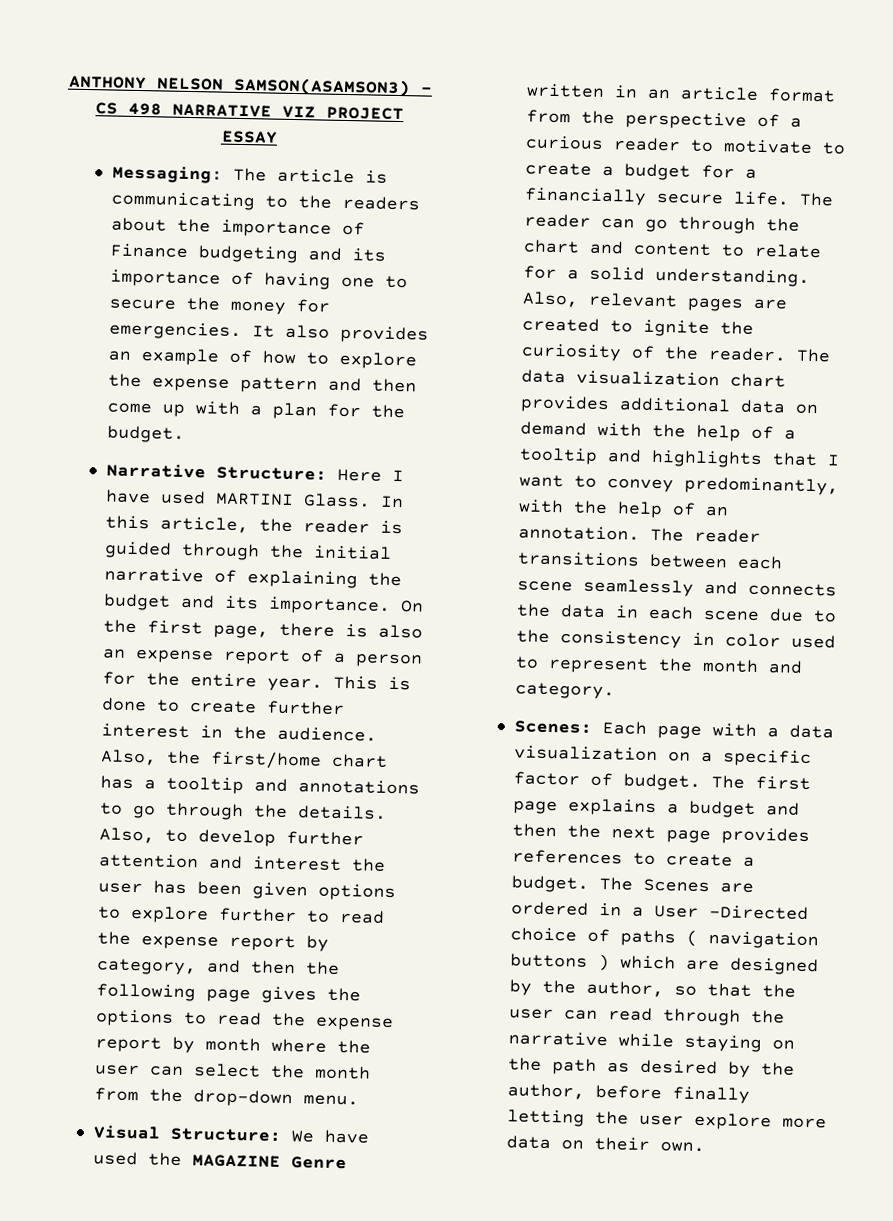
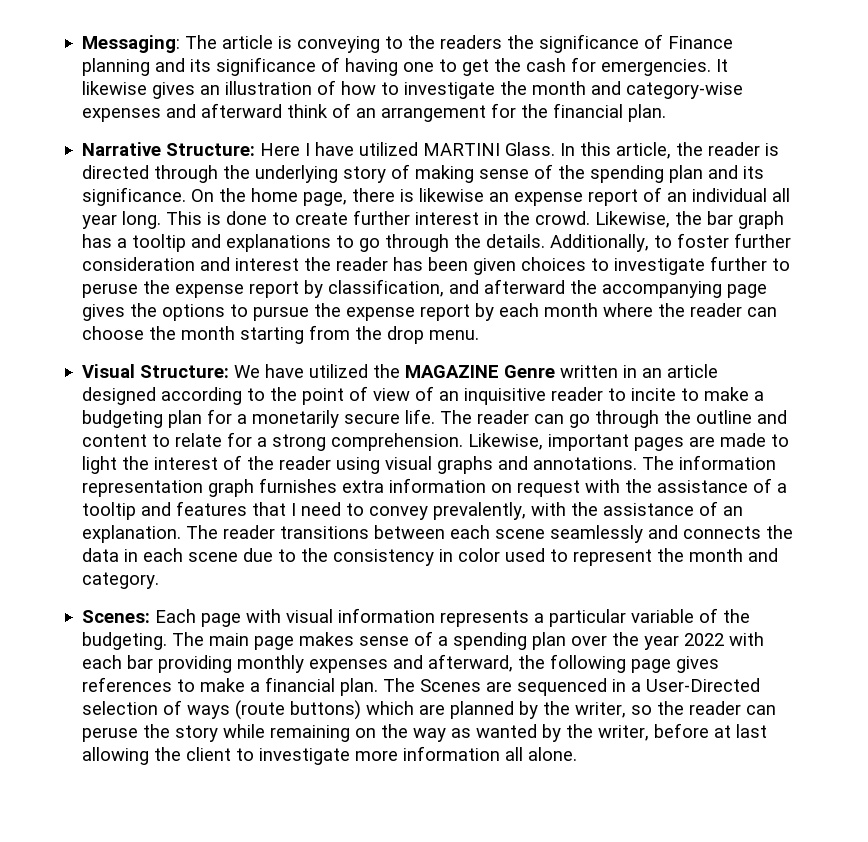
[67,75,433,98] [95,102,404,121] [220,130,278,144] ANTHONY NELSON SAMSON(ASAMSON3) – CS 498 NARRATIVE VIZ PROJECT ESSAY // -> (81, 44) none
[110,191,255,211] communicating -> [296,36,380,53] conveying
[110,217,332,238] about the importance -> [506,34,639,53] the significance
[197,245,386,264] [109,269,221,288] budgeting and its importance -> [81,57,316,76] planning and its significance
[108,296,330,315] [108,321,429,344] [107,348,417,370] [107,373,417,394] [106,401,405,420] [106,425,185,443] secure the money for emergencies. It also provides an example of how to explore the expense pattern and then come up with a plan for the budget. -> [461,57,728,76] [81,80,743,99] [81,103,666,122] get the cash for emergencies. It likewise gives an illustration of how to investigate the month and category-wise expenses and afterward think of an arrangement for the financial plan.
[160,490,206,505] used -> [358,142,418,156] utilized
[103,541,392,561] [103,567,402,589] [102,593,391,615] guided through the initial narrative of explaining the budget and its importance. -> [81,164,764,183] [81,187,186,206] directed through the underlying story of making sense of the spending plan and its significance.
[146,620,203,635] first -> [250,188,298,202] home
[377,624,423,639] also -> [418,188,484,202] likewise
[332,652,423,668] [101,671,323,692] a person for the entire year. -> [666,188,790,202] [81,211,161,229] an individual all year long.
[276,726,377,742] [99,749,388,770] audience. Also, the first/home chart -> [534,211,784,229] crowd. Likewise, the bar graph
[297,779,420,795] annotations -> [225,234,331,252] explanations
[98,827,364,847] [98,853,199,869] Also, to develop further attention -> [549,233,791,252] [81,257,195,271] Additionally, to foster further consideration
[97,882,143,894] user -> [335,257,388,271] reader
[317,883,396,902] [97,905,209,924] options to explore -> [520,257,705,275] choices to investigate
[338,909,385,924] [96,931,329,952] [95,958,340,976] [95,983,196,1002] read the expense report by category, and then the following -> [81,279,722,298] peruse the expense report by classification, and afterward the accompanying
[216,1011,394,1032] [94,1036,195,1054] read the expense report by -> [252,303,539,321] pursue the expense report by each
[94,1063,371,1080] [93,1087,293,1108] user can select the month from the drop-down -> [689,303,777,317] [81,325,424,344] reader can choose the month starting from the drop
[92,1151,138,1166] used -> [308,364,368,378] utilized
[767,88,836,103] [525,109,802,130] [524,135,846,155] [524,162,757,181] [523,187,647,206] format from the perspective of a curious reader to motivate to create a budget for a financially -> [81,386,764,405] [81,409,339,428] designed according to the point of view of an inquisitive reader to incite to make a budgeting plan for a monetarily
[522,239,580,254] chart -> [695,410,752,424] outline
[588,266,810,287] [521,291,788,312] [521,317,754,337] [520,343,831,363] [520,369,786,388] [519,395,819,415] [519,421,741,442] solid understanding. Also, relevant pages are created to ignite the curiosity of the reader. The data visualization chart provides additional data on demand with the help -> [271,433,789,451] [81,455,776,474] [81,478,748,497] strong comprehension. Likewise, important pages are made to light the interest of the reader using visual graphs and annotations. The information representation graph furnishes extra information on request with the assistance
[650,449,763,469] highlights -> [175,501,247,516] features
[518,474,564,488] want -> [300,502,341,516] need
[683,476,839,496] [517,499,729,519] [517,525,640,541] predominantly, with the help of an annotation. -> [432,501,743,520] [81,525,181,543] prevalently, with the assistance of an explanation.
[766,724,834,739] [513,745,812,768] [512,771,811,791] [512,798,800,818] [511,823,810,846] [511,849,755,867] [510,875,589,893] a data visualization on a specific factor of budget. The first page explains a budget and then the next page provides references to create a budget. -> [285,608,750,627] [81,631,764,650] [81,654,719,673] [81,677,378,696] visual information represents a particular variable of the budgeting. The main page makes sense of a spending plan over the year 2022 with each bar providing monthly expenses and afterward, the following page gives references to make a financial plan.
[510,901,589,916] ordered -> [516,678,607,696] sequenced
[653,905,809,920] [509,927,819,950] [509,953,610,972] User -Directed choice of paths ( navigation buttons ) -> [645,678,760,692] [81,700,361,720] User-Directed selection of ways (route buttons)
[729,957,819,976] [508,979,796,998] [508,1007,785,1026] [507,1031,795,1053] [507,1057,795,1078] [506,1083,750,1104] [506,1109,827,1131] [505,1135,705,1153] designed by the author, so that the user can read through the narrative while staying on the path as desired by the author, before finally letting the user explore more data on their own. -> [449,701,776,719] [81,723,767,742] [81,746,577,765] planned by the writer, so the reader can peruse the story while remaining on the way as wanted by the writer, before at last allowing the client to investigate more information all alone.

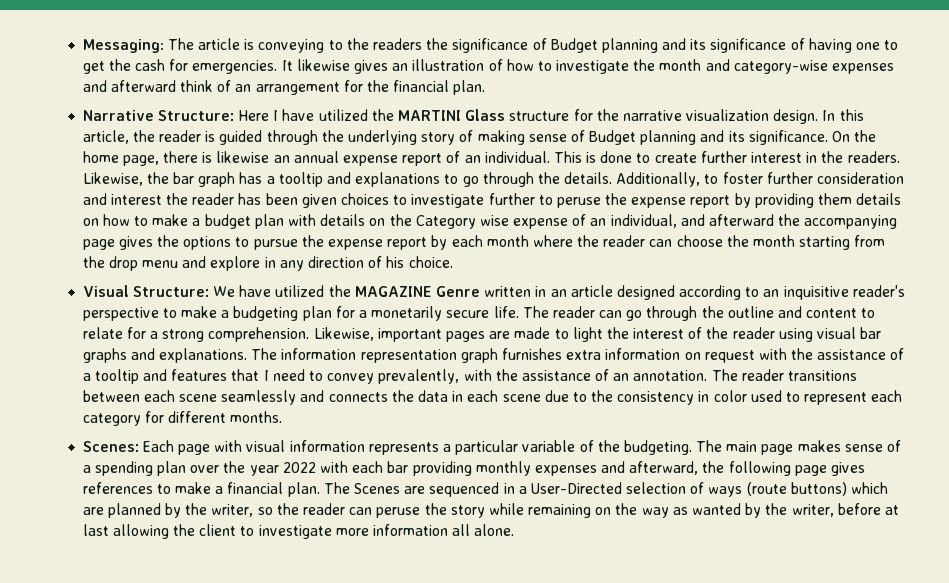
[667,36,733,49] Finance -> [550,38,598,53] Budget
[422,142,555,156] MARTINI Glass. -> [371,109,819,124] the MARTINI Glass structure for the narrative visualization design.
[81,165,149,179] directed -> [219,130,263,145] guided
[557,165,703,183] the spending plan -> [589,130,697,145] Budget planning
(509, 197) none -> [293,151,339,163] annual
[691,188,790,202] [81,211,161,229] individual all year long. -> [484,151,550,163] individual.
[534,211,590,225] crowd. -> [847,151,900,163] readers.
[327,279,444,297] classification, -> [754,193,902,208] [82,214,677,229] providing them details on how to make a budget plan with details on the Category wise expense of an individual,
[428,330,479,340] menu. -> [142,256,453,271] menu and explore in any direction of his choice.
[269,386,676,405] the point of view of an inquisitive reader to incite -> [763,285,905,300] [82,307,159,321] an inquisitive reader's perspective
(432, 463) none -> [860,327,882,339] bar
[532,457,637,470] annotations. -> [159,348,248,363] explanations.
[81,525,181,543] explanation. -> [633,370,708,381] annotation.
[656,548,778,562] [81,572,159,589] the month and category. -> [871,390,903,402] [82,411,283,426] each category for different months.

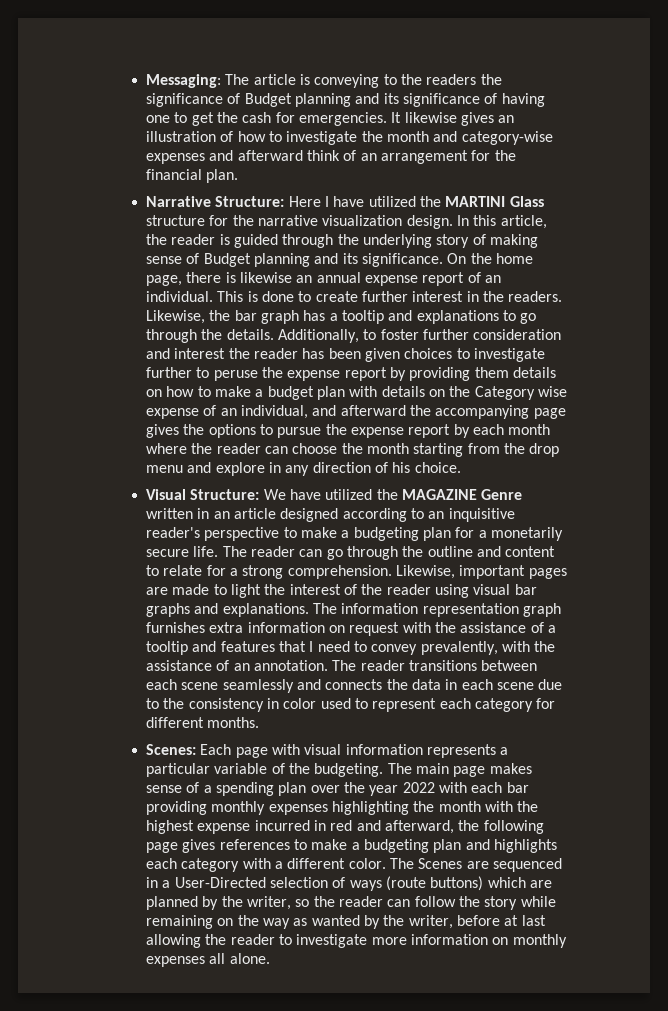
(597, 470) none -> [332,801,539,815] [146,820,353,834] highlighting the month with the highest expense incurred in red
[227,482,320,497] financial plan. -> [363,839,557,853] [146,858,386,872] budgeting plan and highlights each category with a different color.
[376,507,421,518] peruse -> [414,896,456,907] follow
[199,524,237,536] client -> [230,934,275,945] reader
(448, 530) none -> [492,934,567,948] [146,956,206,967] on monthly expenses

